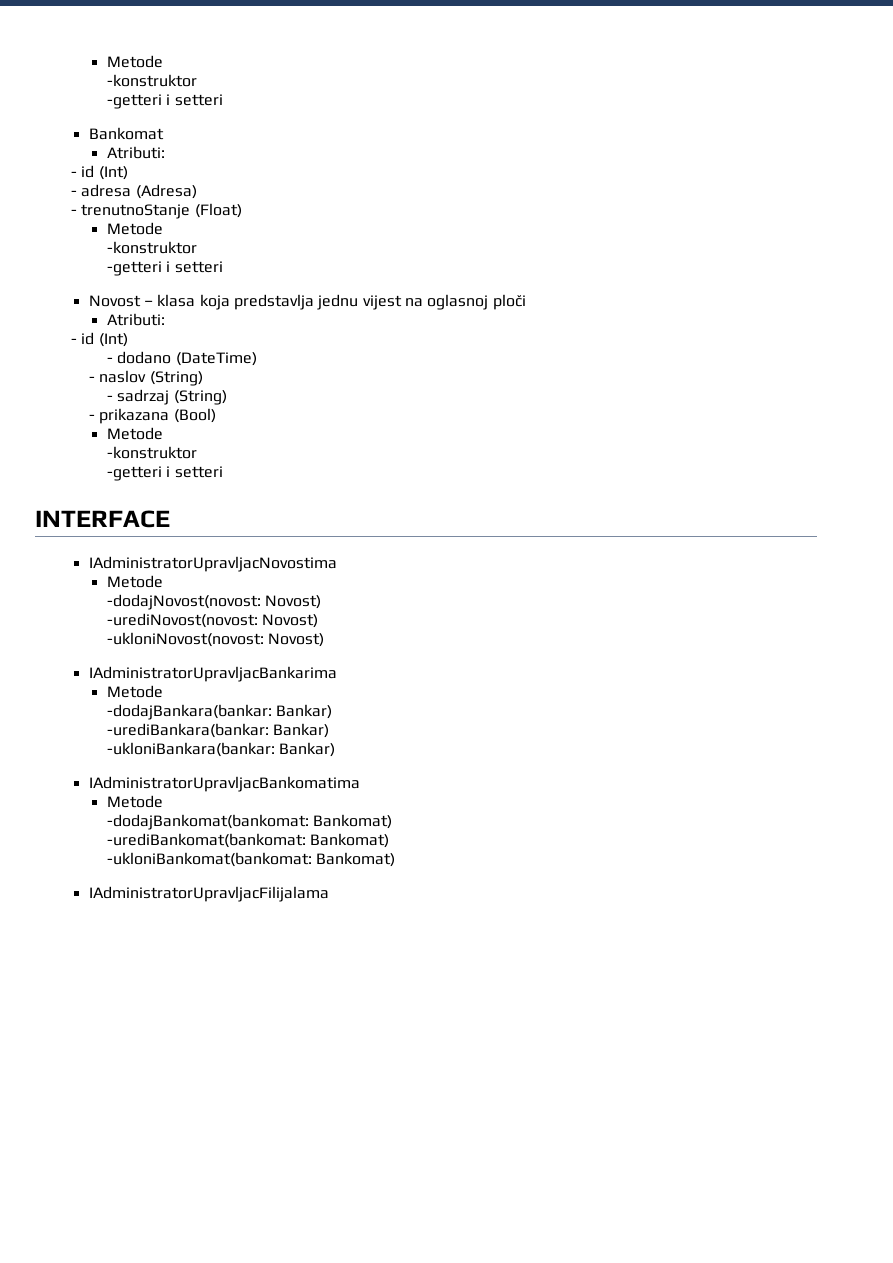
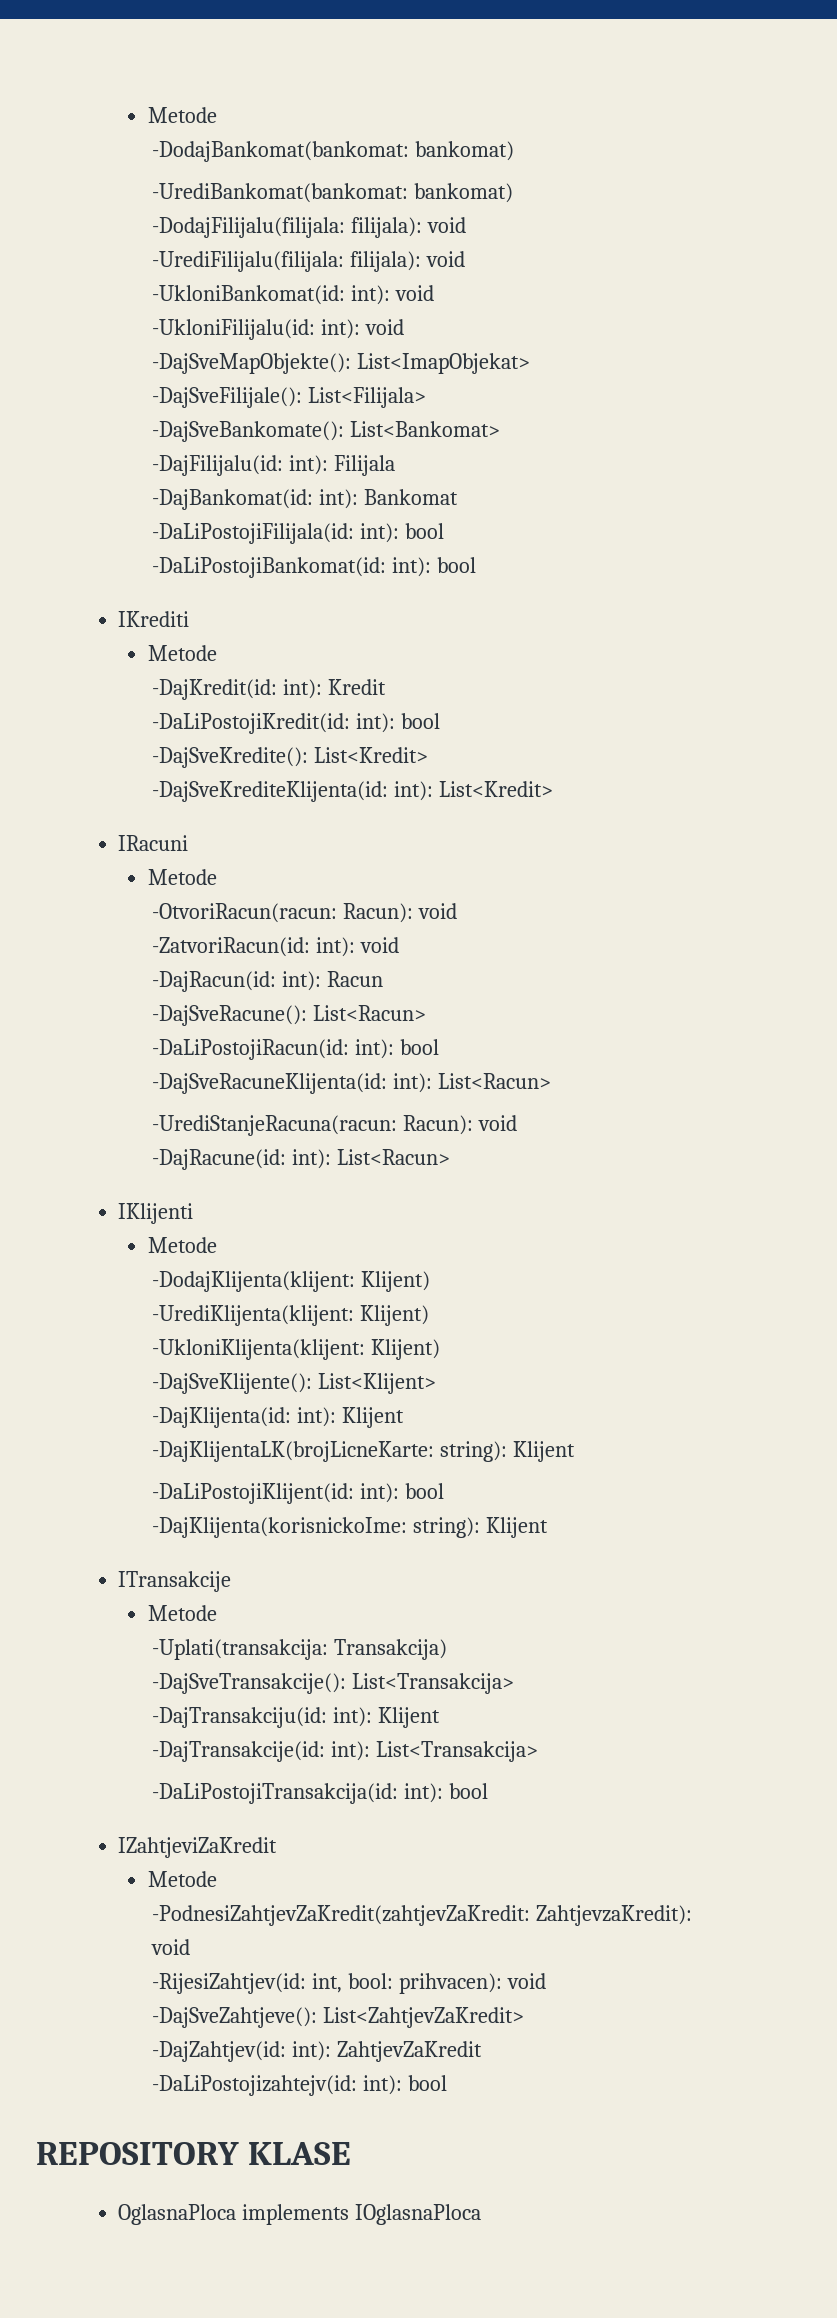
[106,55,163,68] [107,74,198,87] [107,94,223,109] [88,127,164,140] [106,146,165,159] [71,165,128,180] [71,184,197,199] [71,203,242,219] [106,222,163,235] [107,241,198,254] [107,261,223,276] [88,294,526,310] [106,313,165,326] [71,332,128,347] [107,351,257,366] [89,370,203,386] [107,389,227,405] [89,408,216,424] [106,427,163,440] [107,446,198,459] [107,466,223,481] [35,510,170,528] [88,556,337,572] [106,575,163,588] [107,594,322,610] [107,613,319,628] [107,632,325,647] [88,666,337,682] [106,685,163,698] [107,704,333,720] [107,723,330,738] [107,742,336,757] [88,776,360,792] [106,795,163,808] [107,814,393,830] [107,833,390,848] [107,852,396,867] [88,886,329,902] Metode // -konstruktor // -getteri i setteri // Bankomat // Atributi: // - id (Int) // - adresa (Adresa) // - trenutnoStanje (Float) // Metode // -konstruktor // -getteri i setteri // Novost – klasa koja predstavlja jednu vijest na oglasnoj ploči // Atributi: // - id (Int) // - dodano (DateTime) // - naslov (String) // - sadrzaj (String) // - prikazana (Bool) // Metode // -konstruktor // -getteri i setteri // INTERFACE // IAdministratorUpravljacNovostima // Metode // -dodajNovost(novost: Novost) // -urediNovost(novost: Novost) // -ukloniNovost(novost: Novost) // IAdministratorUpravljacBankarima // Metode // -dodajBankara(bankar: Bankar) // -urediBankara(bankar: Bankar) // -ukloniBankara(bankar: Bankar) // IAdministratorUpravljacBankomatima // Metode // -dodajBankomat(bankomat: Bankomat) // -urediBankomat(bankomat: Bankomat) // -ukloniBankomat(bankomat: Bankomat) // IAdministratorUpravljacFilijalama -> [147,107,217,123] [152,141,515,162] [152,183,514,203] [152,217,467,238] [152,251,466,272] [152,285,435,305] [152,319,405,340] [152,353,531,374] [152,387,427,408] [152,421,501,442] [152,455,396,476] [152,489,459,510] [152,523,445,544] [152,557,477,578] [118,611,190,627] [147,645,217,661] [152,679,387,700] [152,713,441,734] [152,747,429,768] [152,781,554,802] [118,835,189,851] [147,869,217,885] [152,903,458,923] [152,937,400,957] [152,971,384,992] [152,1005,427,1026] [152,1039,440,1060] [152,1073,552,1094] [152,1115,518,1136] [152,1149,451,1170] [118,1203,194,1224] [147,1237,217,1253] [152,1271,431,1292] [152,1305,430,1326] [152,1339,441,1360] [152,1373,437,1394] [152,1407,405,1428] [152,1441,576,1462] [152,1483,445,1504] [152,1517,549,1538] [118,1571,232,1592] [147,1605,217,1621] [152,1639,448,1660] [152,1673,515,1694] [152,1707,441,1728] [152,1741,539,1762] [152,1783,489,1804] [118,1837,278,1858] [147,1871,217,1887] [152,1905,693,1926] [151,1939,191,1955] [152,1973,547,1994] [152,2007,525,2028] [152,2041,483,2062] [152,2075,448,2096] [36,2142,352,2165] [118,2204,482,2225] Metode // -DodajBankomat(bankomat: bankomat) // -UrediBankomat(bankomat: bankomat) // -DodajFilijalu(filijala: filijala): void // -UrediFilijalu(filijala: filijala): void // -UkloniBankomat(id: int): void // -UkloniFilijalu(id: int): void // -DajSveMapObjekte(): List<ImapObjekat> // -DajSveFilijale(): List<Filijala> // -DajSveBankomate(): List<Bankomat> // -DajFilijalu(id: int): Filijala // -DajBankomat(id: int): Bankomat // -DaLiPostojiFilijala(id: int): bool // -DaLiPostojiBankomat(id: int): bool // IKrediti // Metode // -DajKredit(id: int): Kredit // -DaLiPostojiKredit(id: int): bool // -DajSveKredite(): List<Kredit> // -DajSveKrediteKlijenta(id: int): List<Kredit> // IRacuni // Metode // -OtvoriRacun(racun: Racun): void // -ZatvoriRacun(id: int): void // -DajRacun(id: int): Racun // -DajSveRacune(): List<Racun> // -DaLiPostojiRacun(id: int): bool // -DajSveRacuneKlijenta(id: int): List<Racun> // -UrediStanjeRacuna(racun: Racun): void // -DajRacune(id: int): List<Racun> // IKlijenti // Metode // -DodajKlijenta(klijent: Klijent) // -UrediKlijenta(klijent: Klijent) // -UkloniKlijenta(klijent: Klijent) // -DajSveKlijente(): List<Klijent> // -DajKlijenta(id: int): Klijent // -DajKlijentaLK(brojLicneKarte: string): Klijent // -DaLiPostojiKlijent(id: int): bool // -DajKlijenta(korisnickoIme: string): Klijent // ITransakcije // Metode // -Uplati(transakcija: Transakcija) // -DajSveTransakcije(): List<Transakcija> // -DajTransakciju(id: int): Klijent // -DajTransakcije(id: int): List<Transakcija> // -DaLiPostojiTransakcija(id: int): bool // IZahtjeviZaKredit // Metode // -PodnesiZahtjevZaKredit(zahtjevZaKredit: ZahtjevzaKredit): void // -RijesiZahtjev(id: int, bool: prihvacen): void // -DajSveZahtjeve(): List<ZahtjevZaKredit> // -DajZahtjev(id: int): ZahtjevZaKredit // -DaLiPostojizahtejv(id: int): bool // REPOSITORY KLASE // OglasnaPloca implements IOglasnaPloca

